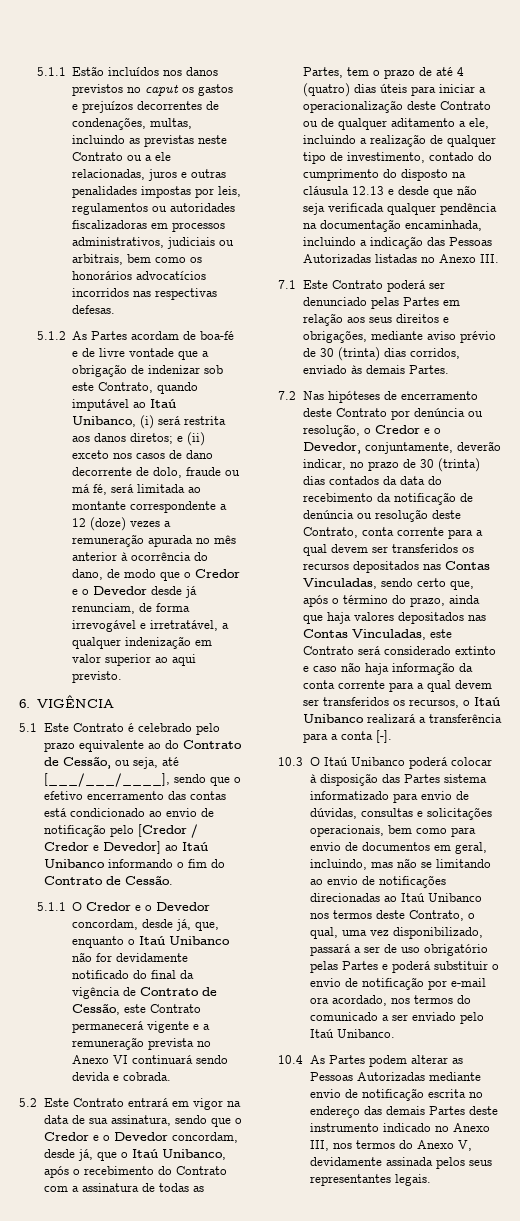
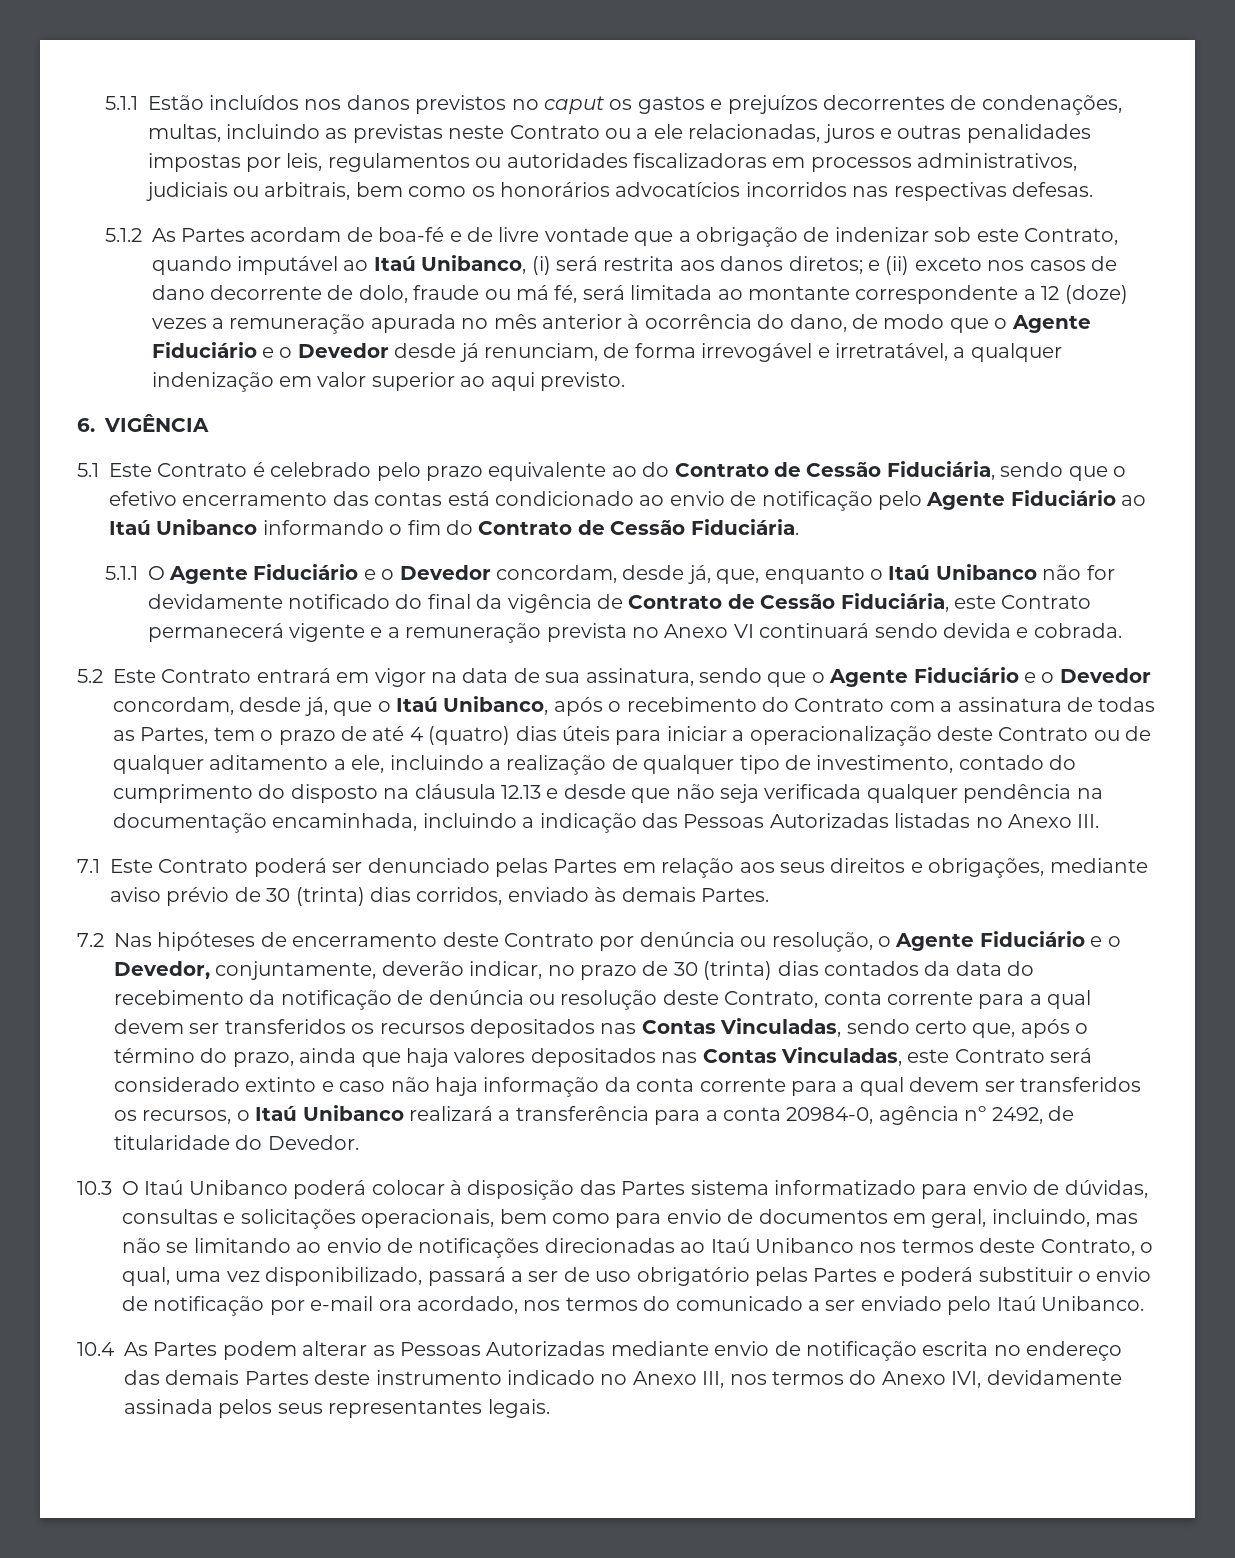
[195,569,241,578] Credor -> [1011,315,1091,333] [151,342,257,358] Agente Fiduciário
[62,756,179,769] [43,773,170,787] Cessão, ou seja, até [___/___/____], -> [806,461,995,480] Cessão Fiduciária,
[137,824,198,838] [43,841,161,854] [Credor / Credor e Devedor] -> [926,490,1116,510] Agente Fiduciário
[124,875,173,885] Cessão. -> [610,519,799,535] Cessão Fiduciária.
[86,902,132,911] Credor -> [169,564,359,584] Agente Fiduciário
[72,1003,121,1015] Cessão, -> [760,593,949,612] Cessão Fiduciária,
[43,1132,89,1141] Credor -> [829,667,1019,687] Agente Fiduciário
[374,425,420,434] Credor -> [895,931,1085,951] Agente Fiduciário
[375,730,392,743] [-]. -> [786,1106,1074,1125] [114,1135,359,1150] 20984-0, agência nº 2492, de titularidade do Devedor.
[457,1140,472,1151] V, -> [951,1371,982,1388] IVI,

